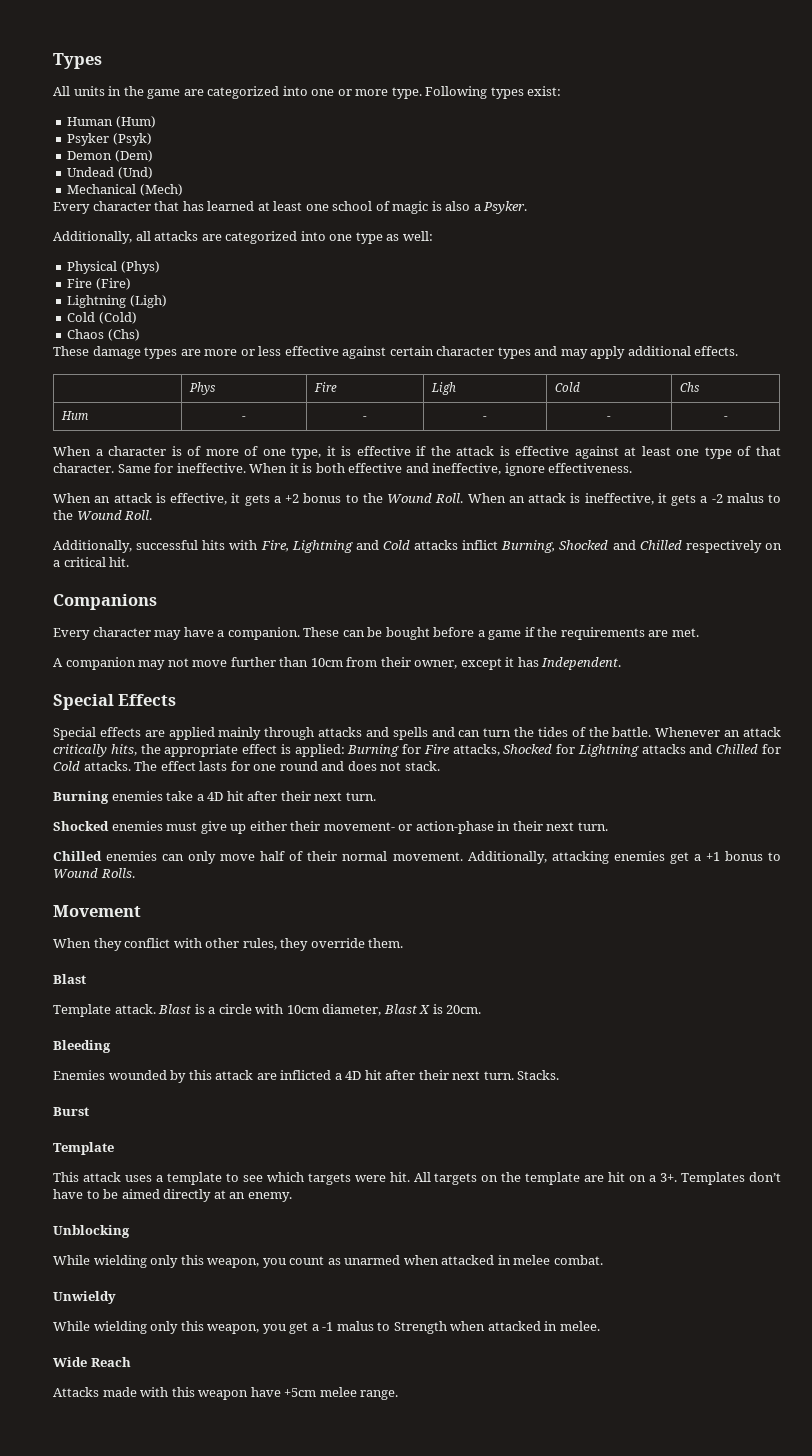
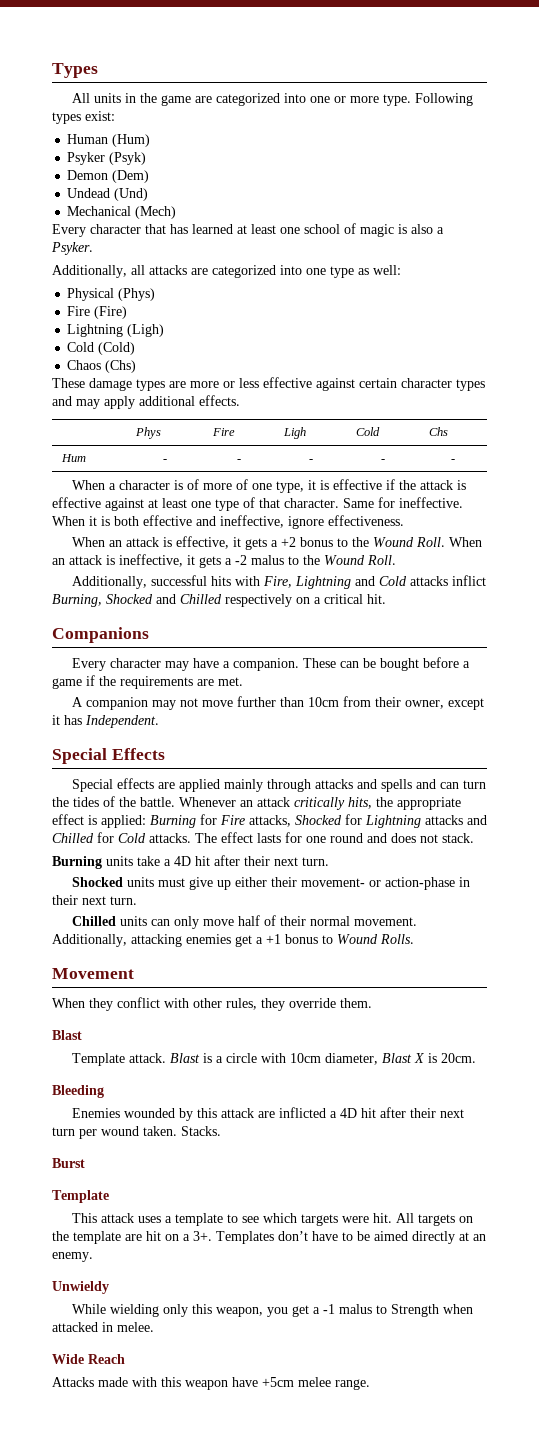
[111,791,163,801] enemies -> [106,856,133,866] units
[111,821,163,831] enemies -> [127,877,155,887] units
[106,851,158,861] enemies -> [120,916,148,926] units
[483,1071,514,1080] turn. -> [52,1126,177,1139] turn per wound taken.
[53,1225,130,1238] [53,1255,603,1268] // Unblocking // While wielding only this weapon, you count as unarmed when attacked in melee combat. -> (93, 1257) none

